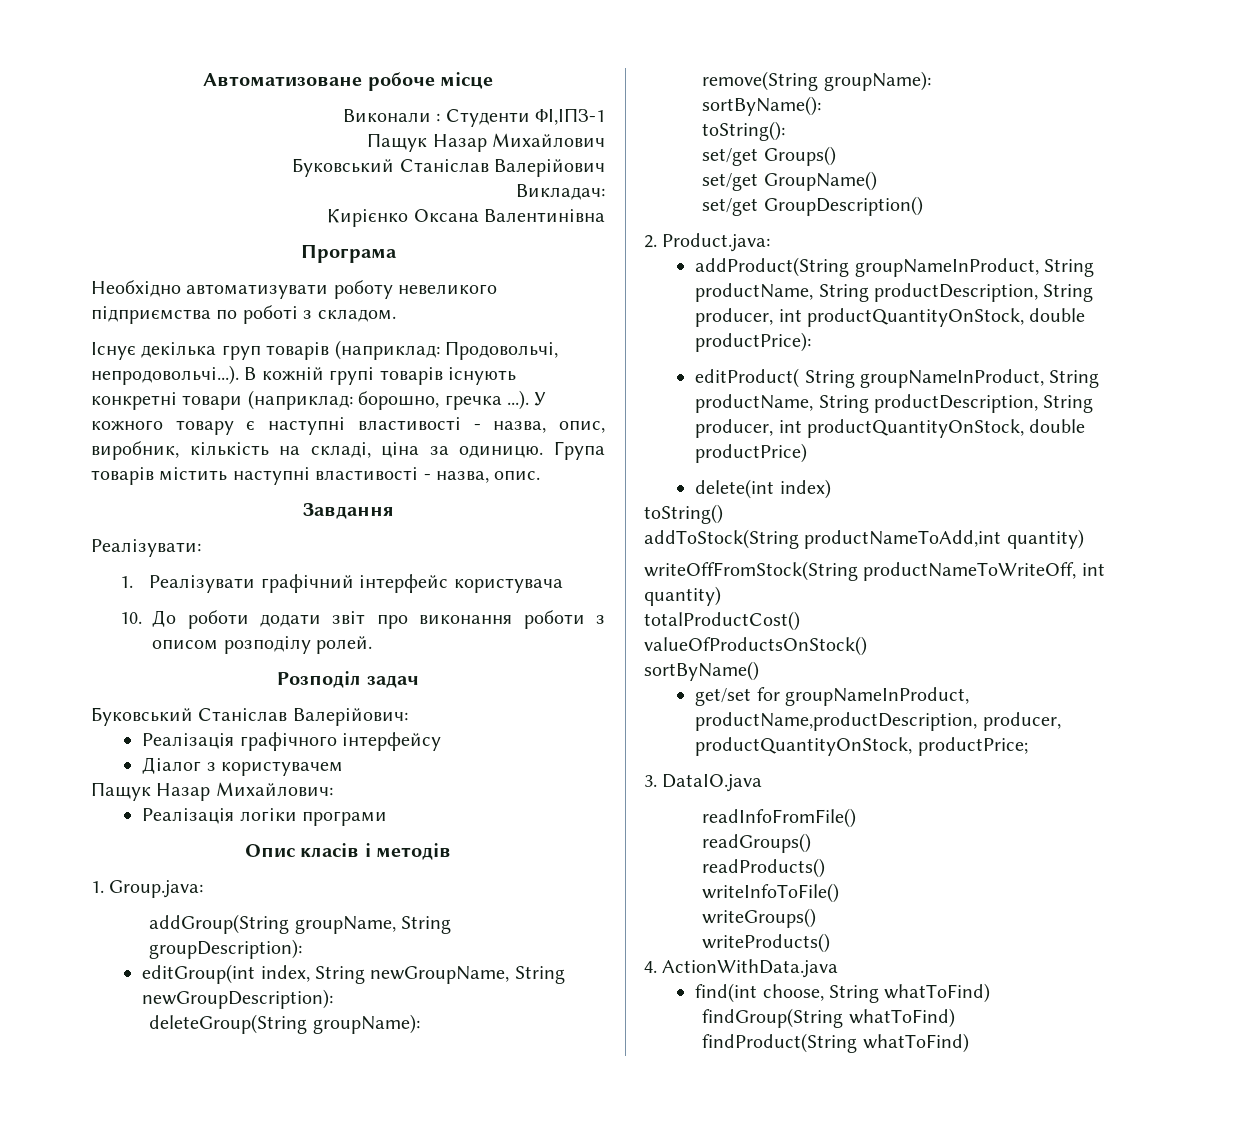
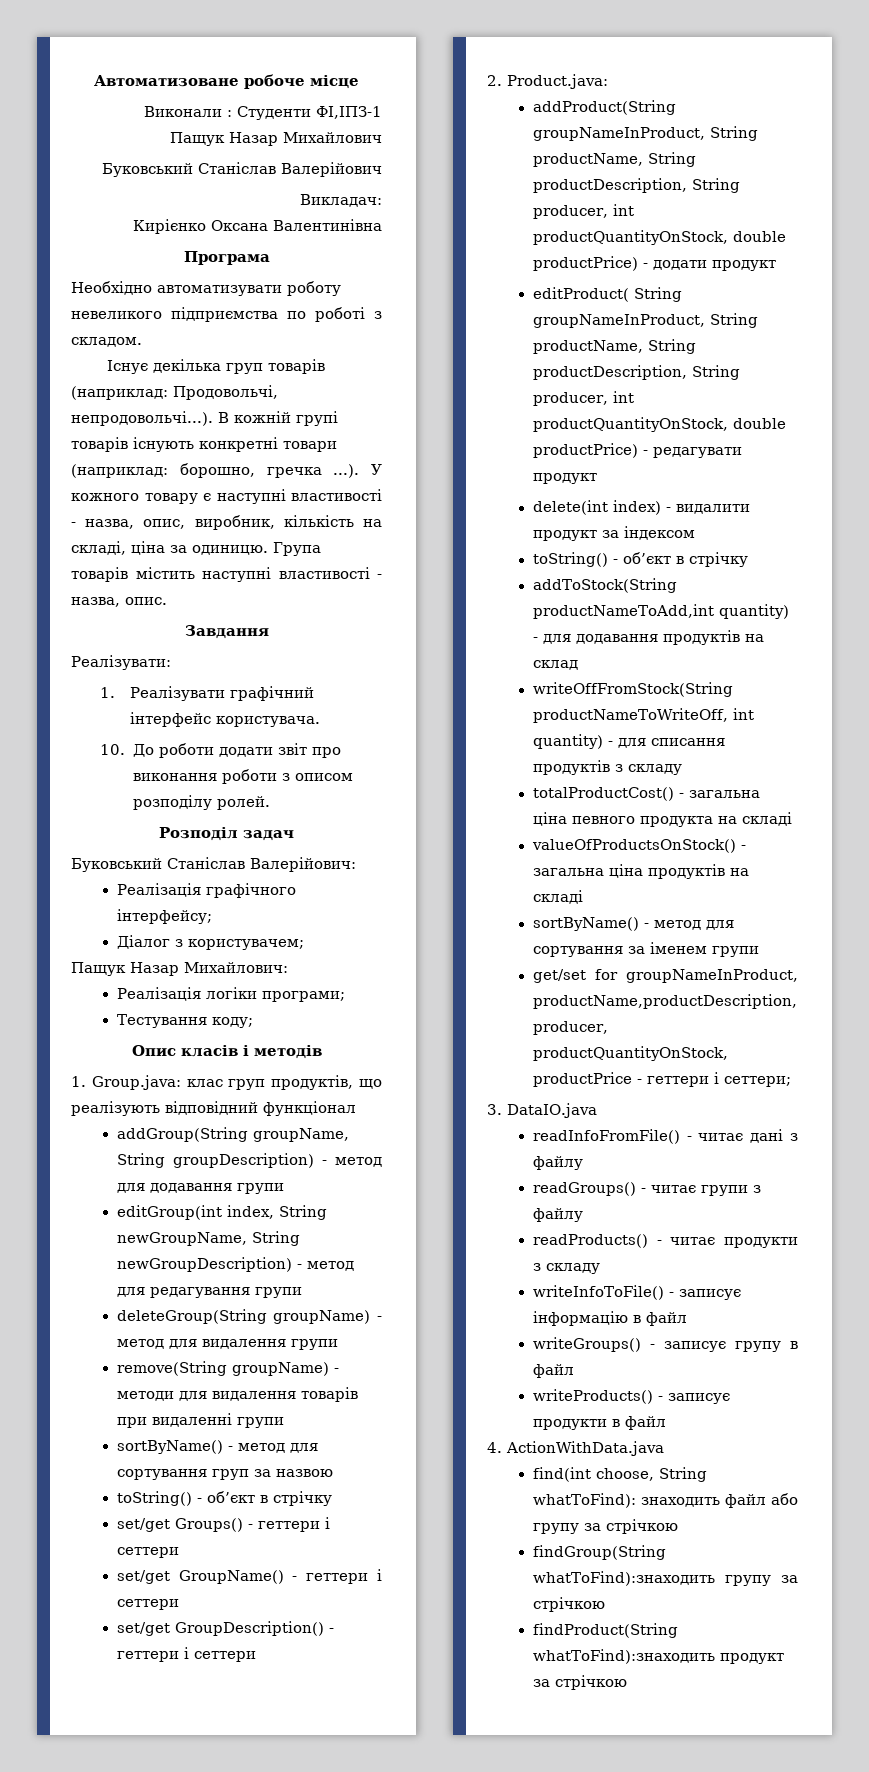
[453,578,563,593] користувача -> [215,716,320,727] користувача.
[341,732,441,751] інтерфейсу -> [116,909,212,924] інтерфейсу;
[220,761,343,776] користувачем -> [187,939,304,950] користувачем;
[301,811,387,826] програми -> [261,991,345,1002] [116,1014,253,1028] програми; // Тестування коду;
[149,914,452,934] [149,939,303,959] // addGroup(String groupName, String groupDescription): -> [186,1075,383,1090] [71,1101,356,1116] [116,1127,349,1142] [116,1153,382,1168] [116,1183,284,1194] клас груп продуктів, що реалізують відповідний функціонал // addGroup(String groupName, String groupDescription) - метод для додавання групи
[142,989,334,1009] [149,1014,420,1034] [702,71,931,91] [702,96,822,116] [702,121,786,141] [702,146,836,166] [702,171,877,191] [702,196,923,216] newGroupDescription): // deleteGroup(String groupName): // remove(String groupName): // sortByName(): // toString(): // set/get Groups() // set/get GroupName() // set/get GroupDescription() -> [116,1257,354,1272] [116,1287,302,1298] [116,1309,382,1324] [116,1339,338,1350] [116,1361,339,1376] [116,1387,358,1402] [116,1413,284,1428] [116,1440,318,1454] [116,1469,333,1480] [116,1491,332,1506] [116,1517,330,1532] [116,1547,179,1558] [116,1569,383,1584] [116,1599,179,1610] [116,1621,334,1636] [116,1647,256,1662] newGroupDescription) - метод для редагування групи // deleteGroup(String groupName) - метод для видалення групи // remove(String groupName) - методи для видалення товарів при видаленні групи // sortByName() - метод для сортування груп за назвою // toString() - об’єкт в стрічку // set/get Groups() - геттери і сеттери // set/get GroupName() - геттери і сеттери // set/get GroupDescription() - геттери і сеттери
[695,332,812,352] productPrice): -> [532,256,776,271] productPrice) - додати продукт
(808, 453) none -> [642,447,742,458] [532,473,597,484] - редагувати продукт
[644,504,723,524] [644,529,1084,549] [644,561,1105,581] [644,586,721,606] [644,611,800,631] [644,636,867,656] [644,661,759,681] // toString() // addToStock(String productNameToAdd,int quantity) // writeOffFromStock(String productNameToWriteOff, int quantity) // totalProductCost() // valueOfProductsOnStock() // sortByName() -> [665,504,750,514] [532,526,695,541] [532,552,748,567] [532,578,677,593] [532,604,789,619] [532,630,764,645] [532,660,578,670] [532,682,733,697] [532,708,754,723] [532,734,725,749] [532,760,682,775] [532,787,760,801] [532,812,792,827] [531,839,746,853] [532,864,749,879] [532,890,583,904] [532,917,734,931] [532,942,759,957] - видалити продукт за індексом // toString() - об’єкт в стрічку // addToStock(String productNameToAdd,int quantity) - для додавання продуктів на склад // writeOffFromStock(String productNameToWriteOff, int quantity) - для списання продуктів з складу // totalProductCost() - загальна ціна певного продукта на складі // valueOfProductsOnStock() - загальна ціна продуктів на складі // sortByName() - метод для сортування за іменем групи
[917,737,1028,756] [644,774,763,792] [702,808,857,828] [702,833,812,853] [702,858,826,878] [702,883,840,903] [702,908,817,928] [702,933,831,953] productPrice; // 3. DataIO.java // readInfoFromFile() // readGroups() // readProducts() // writeInfoToFile() // writeGroups() // writeProducts() -> [532,1072,791,1087] [487,1103,597,1118] [532,1129,798,1144] [532,1156,583,1170] [532,1182,761,1196] [532,1208,583,1222] [532,1234,798,1248] [532,1263,600,1274] [532,1285,741,1300] [532,1311,687,1326] [532,1337,798,1352] [532,1364,574,1378] [532,1389,730,1404] [532,1416,666,1430] productPrice - геттери і сеттери; // 3. DataIO.java // readInfoFromFile() - читає дані з файлу // readGroups() - читає групи з файлу // readProducts() - читає продукти з складу // writeInfoToFile() - записує інформацію в файл // writeGroups() - записує групу в файл // writeProducts() - записує продукти в файл
[884,983,991,1003] [702,1008,955,1028] [702,1033,969,1053] whatToFind) // findGroup(String whatToFind) // findProduct(String whatToFind) -> [532,1493,798,1508] [532,1519,678,1534] [532,1545,666,1560] [532,1571,798,1586] [532,1597,605,1612] [532,1623,678,1638] [532,1649,784,1664] [532,1675,627,1690] whatToFind): знаходить файл або групу за стрічкою // findGroup(String whatToFind):знаходить групу за стрічкою // findProduct(String whatToFind):знаходить продукт за стрічкою

